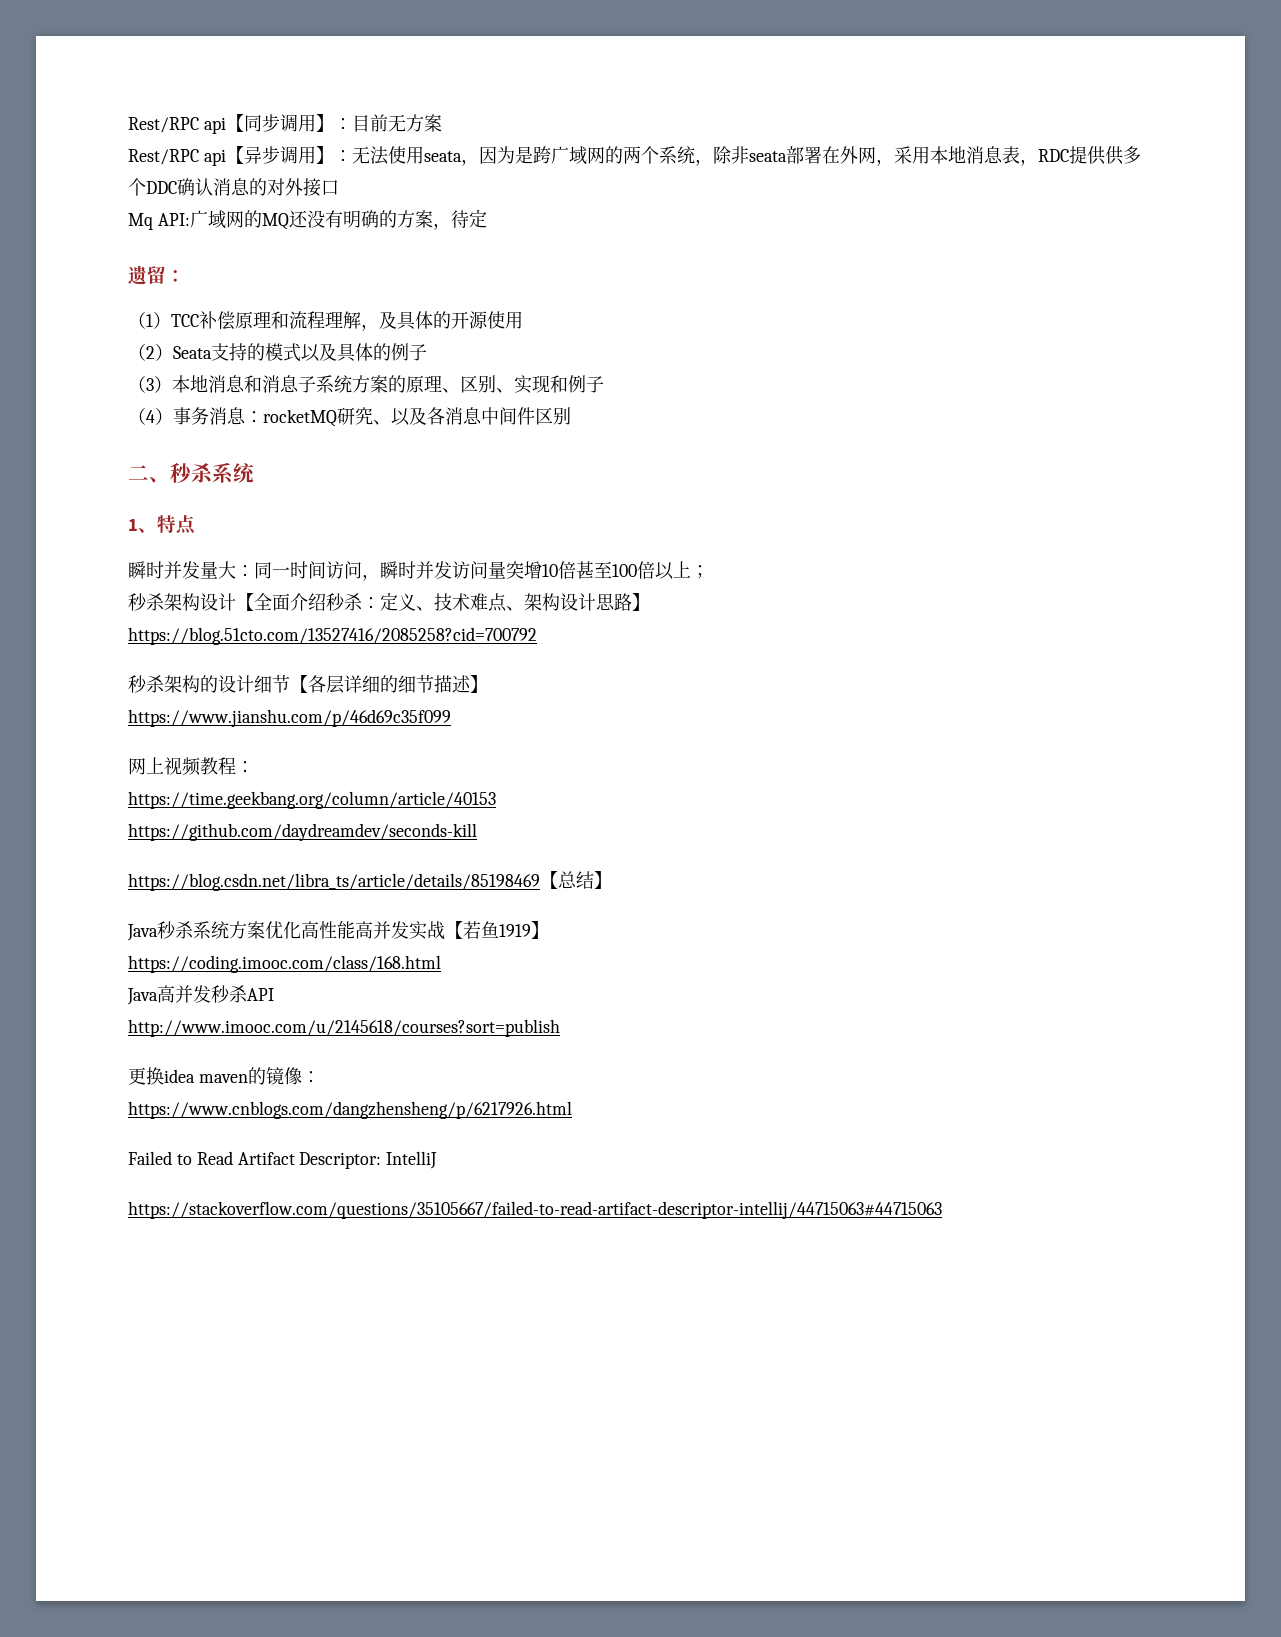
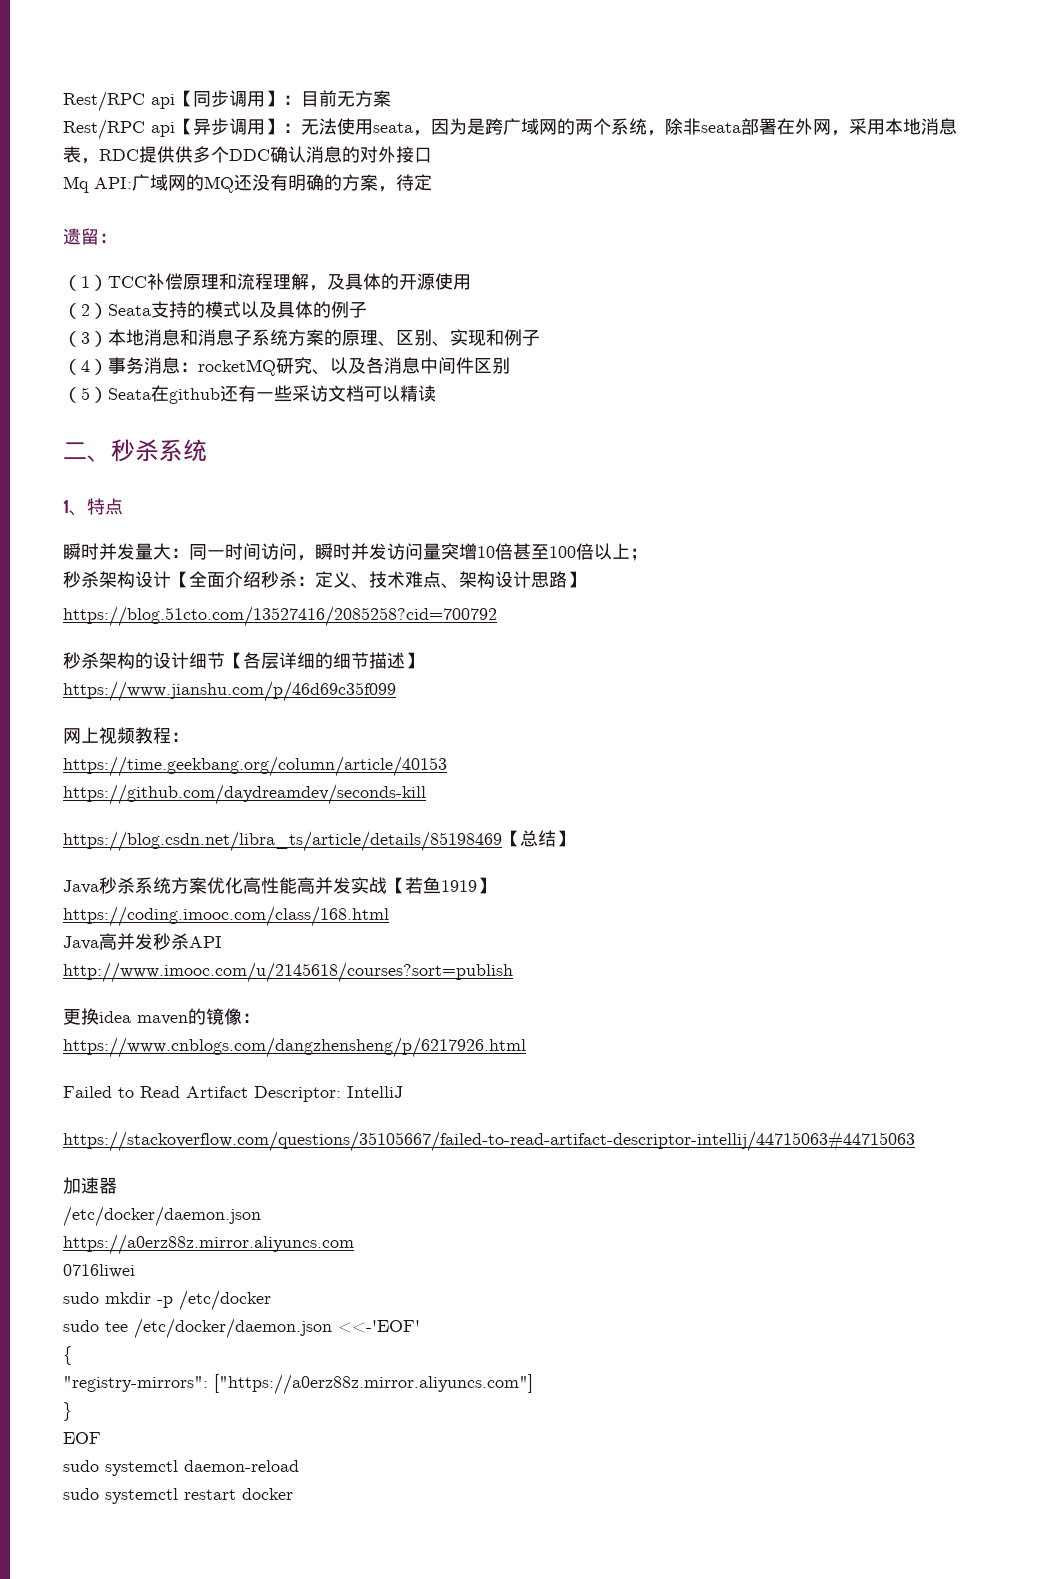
(571, 416) none -> [63,385,436,404] // （5）Seata在github还有一些采访文档可以精读
(942, 1210) none -> [63,1177,117,1194] [63,1206,261,1227] [63,1234,354,1255] [63,1264,135,1278] [63,1290,271,1311] [63,1318,420,1339] [63,1346,72,1365] [63,1374,533,1395] [63,1402,72,1421] [63,1432,101,1444] [63,1460,299,1476] [63,1488,293,1504] // 加速器 // /etc/docker/daemon.json // https://a0erz88z.mirror.aliyuncs.com // 0716liwei // sudo mkdir -p /etc/docker // sudo tee /etc/docker/daemon.json <<-'EOF' // { // "registry-mirrors": ["https://a0erz88z.mirror.aliyuncs.com"] // } // EOF // sudo systemctl daemon-reload // sudo systemctl restart docker

